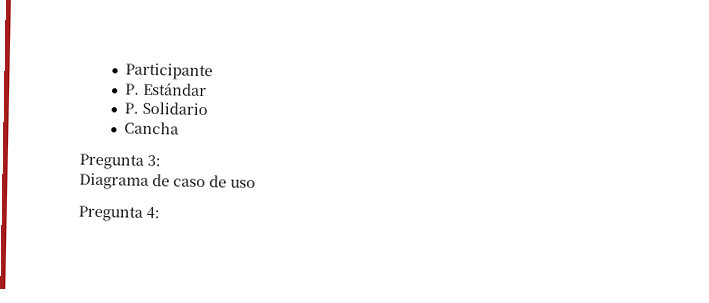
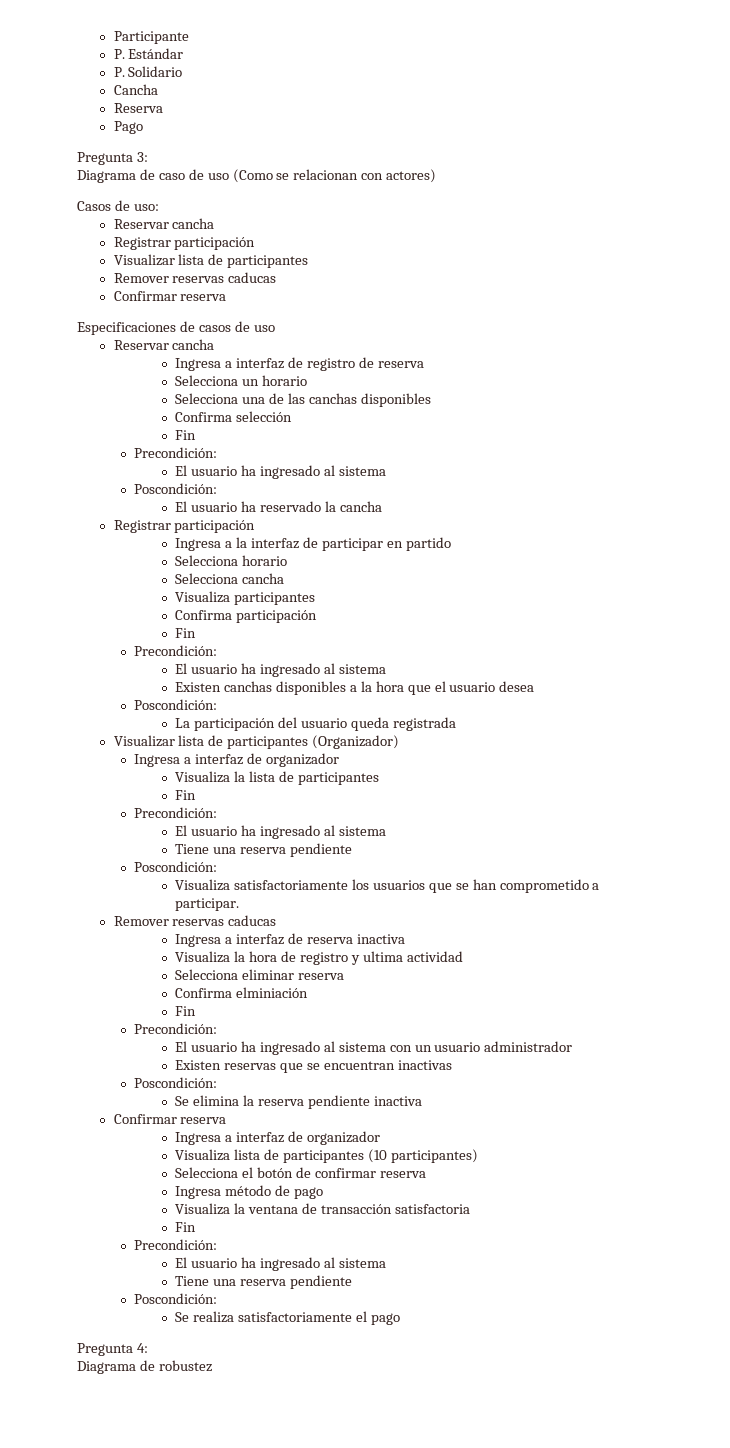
(180, 128) none -> [113,103,163,113] [113,121,143,134] // Reserva // Pago
(256, 184) none -> [232,169,437,183] [77,200,159,211] [113,218,215,229] [113,237,256,250] [113,254,309,268] [113,272,277,283] [113,291,227,301] [77,321,275,335] [113,339,215,350] [175,357,424,371] [175,375,307,386] [175,393,431,407] [175,411,293,422] [175,430,197,440] [134,447,218,458] [175,465,386,479] [134,483,218,494] [175,501,382,512] [113,520,256,533] [175,537,451,551] [175,555,288,566] [175,573,285,584] [175,591,316,605] [175,610,318,623] [175,628,197,638] [134,645,218,656] [175,663,386,677] [175,681,535,695] [134,699,218,710] [175,717,456,731] [113,735,400,749] [134,753,339,767] [175,771,379,785] [175,790,197,800] [134,807,218,818] [175,825,386,839] [175,843,352,857] [134,861,218,872] [175,879,600,893] [175,898,240,911] [113,915,277,926] [175,933,405,947] [175,951,463,965] [175,969,344,980] [175,987,309,998] [175,1006,197,1016] [134,1023,218,1034] [175,1041,573,1055] [175,1060,452,1073] [134,1077,218,1088] [175,1095,422,1109] [113,1114,227,1124] [175,1131,380,1145] [175,1149,478,1163] [175,1167,426,1178] [175,1185,323,1199] [175,1203,470,1215] [175,1222,197,1232] [134,1239,218,1250] [175,1257,386,1271] [175,1275,352,1289] [134,1293,218,1304] [175,1311,400,1325] (Como se relacionan con actores) // Casos de uso: // Reservar cancha // Registrar participación // Visualizar lista de participantes // Remover reservas caducas // Confirmar reserva // Especificaciones de casos de uso // Reservar cancha // Ingresa a interfaz de registro de reserva // Selecciona un horario // Selecciona una de las canchas disponibles // Confirma selección // Fin // Precondición: // El usuario ha ingresado al sistema // Poscondición: // El usuario ha reservado la cancha // Registrar participación // Ingresa a la interfaz de participar en partido // Selecciona horario // Selecciona cancha // Visualiza participantes // Confirma participación // Fin // Precondición: // El usuario ha ingresado al sistema // Existen canchas disponibles a la hora que el usuario desea // Poscondición: // La participación del usuario queda registrada // Visualizar lista de participantes (Organizador) // Ingresa a interfaz de organizador // Visualiza la lista de participantes // Fin // Precondición: // El usuario ha ingresado al sistema // Tiene una reserva pendiente // Poscondición: // Visualiza satisfactoriamente los usuarios que se han comprometido a participar. // Remover reservas caducas // Ingresa a interfaz de reserva inactiva // Visualiza la hora de registro y ultima actividad // Selecciona eliminar reserva // Confirma elminiación // Fin // Precondición: // El usuario ha ingresado al sistema con un usuario administrador // Existen reservas que se encuentran inactivas // Poscondición: // Se elimina la reserva pendiente inactiva // Confirmar reserva // Ingresa a interfaz de organizador // Visualiza lista de participantes (10 participantes) // Selecciona el botón de confirmar reserva // Ingresa método de pago // Visualiza la ventana de transacción satisfactoria // Fin // Precondición: // El usuario ha ingresado al sistema // Tiene una reserva pendiente // Poscondición: // Se realiza satisfactoriamente el pago
(160, 213) none -> [77,1360,212,1374] // Diagrama de robustez

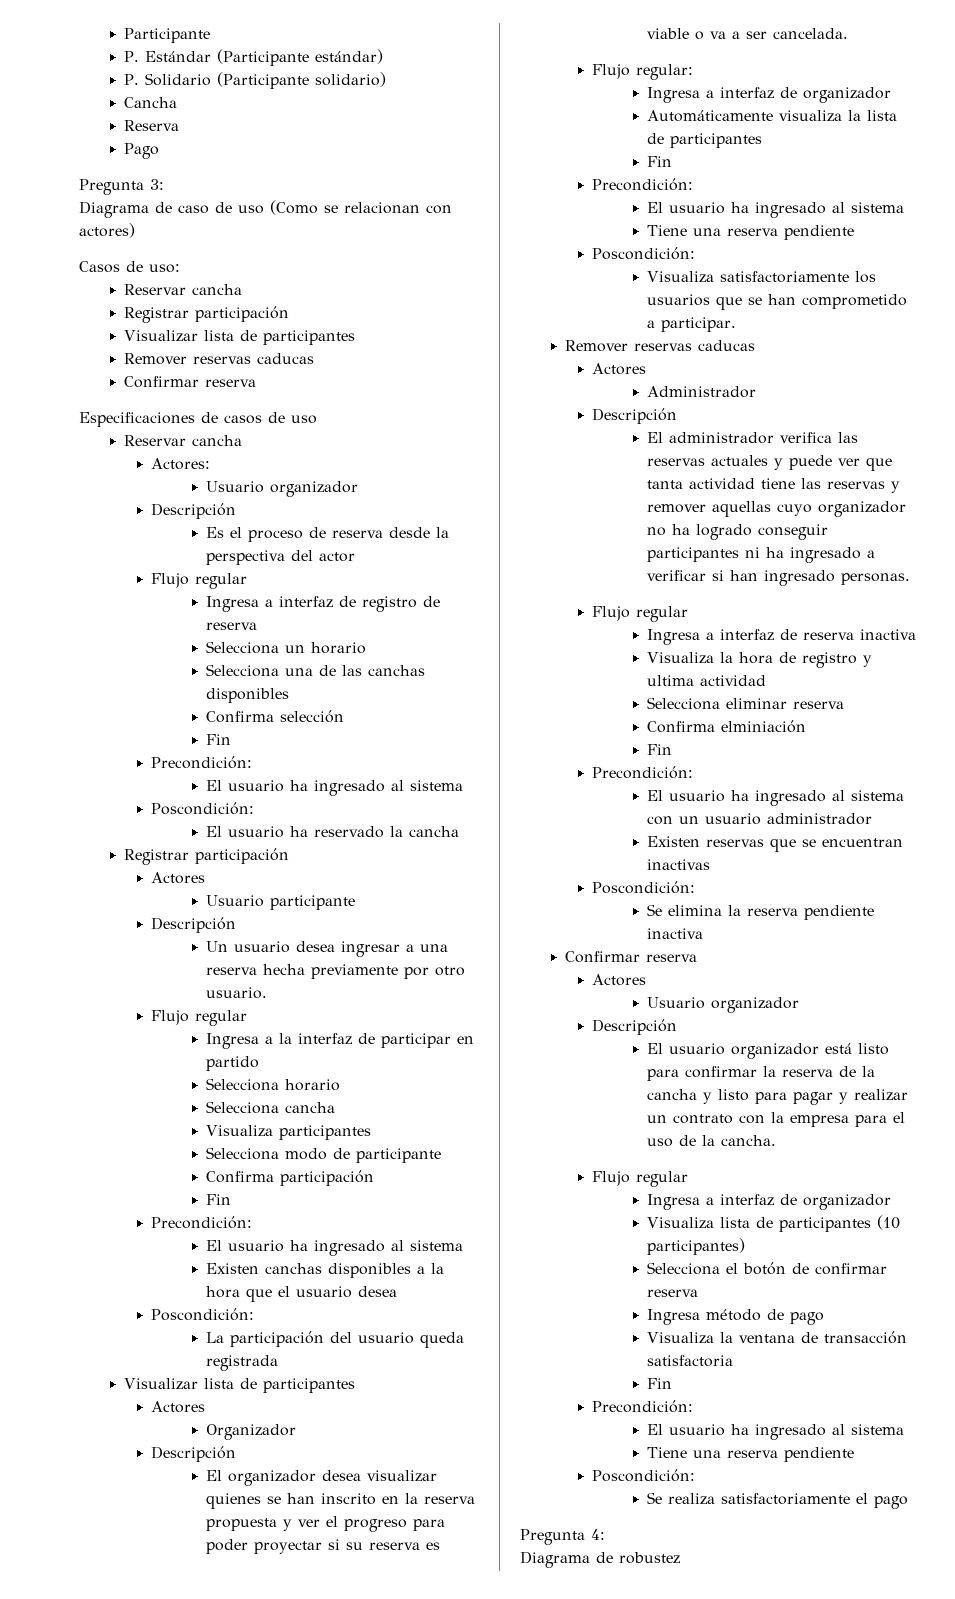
(184, 53) none -> [217,49,384,66] (Participante estándar)
(183, 71) none -> [217,72,387,89] (Participante solidario)
(215, 344) none -> [151,458,211,470] [206,481,359,497] [151,503,237,519] [206,527,450,542] [206,550,356,565] [151,573,248,589] // Actores: // Usuario organizador // Descripción // Es el proceso de reserva desde la perspectiva del actor // Flujo regular
(256, 526) none -> [151,872,206,884] [206,895,356,910] [151,917,237,933] [206,941,449,957] [206,964,466,979] [206,987,268,999] [151,1010,248,1026] // Actores // Usuario participante // Descripción // Un usuario desea ingresar a una reserva hecha previamente por otro usuario. // Flujo regular
(316, 598) none -> [206,1147,442,1163] // Selecciona modo de participante
[312,735,400,749] [134,753,339,767] [175,771,231,783] (Organizador) // Ingresa a interfaz de organizador // Visualiza -> [151,1401,206,1413] [206,1424,297,1440] [151,1446,237,1462] [206,1470,438,1486] [206,1493,476,1509] [206,1516,446,1532] [206,1539,441,1554] [647,28,849,40] [592,64,694,80] [647,87,892,103] [647,110,843,122] // Actores // Organizador // Descripción // El organizador desea visualizar quienes se han inscrito en la reserva propuesta y ver el progreso para poder proyectar si su reserva es viable o va a ser cancelada. // Flujo regular: // Ingresa a interfaz de organizador // Automáticamente visualiza
(277, 920) none -> [592,363,647,375] [647,386,757,398] [592,408,678,424] [647,432,859,444] [647,455,893,471] [647,478,901,493] [647,501,907,517] [647,524,829,540] [647,547,876,563] [647,570,911,586] [592,606,689,622] // Actores // Administrador // Descripción // El administrador verifica las reservas actuales y puede ver que tanta actividad tiene las reservas y remover aquellas cuyo organizador no ha logrado conseguir participantes ni ha ingresado a verificar si han ingresado personas. // Flujo regular
(227, 1120) none -> [592,974,647,986] [647,997,800,1013] [592,1019,678,1035] [647,1043,890,1059] [647,1066,876,1081] [647,1089,909,1105] [647,1112,906,1127] [647,1135,777,1147] [592,1171,689,1187] // Actores // Usuario organizador // Descripción // El usuario organizador está listo para confirmar la reserva de la cancha y listo para pagar y realizar un contrato con la empresa para el uso de la cancha. // Flujo regular

